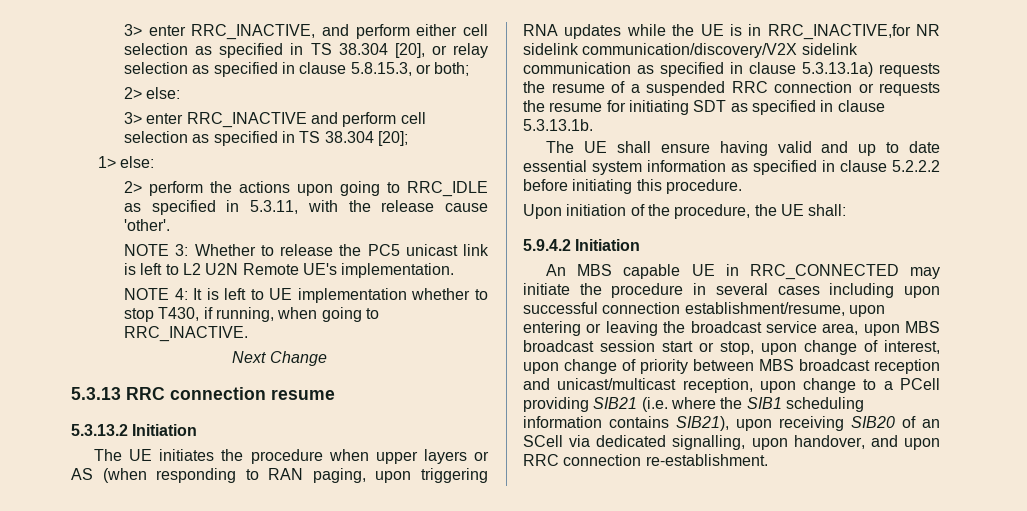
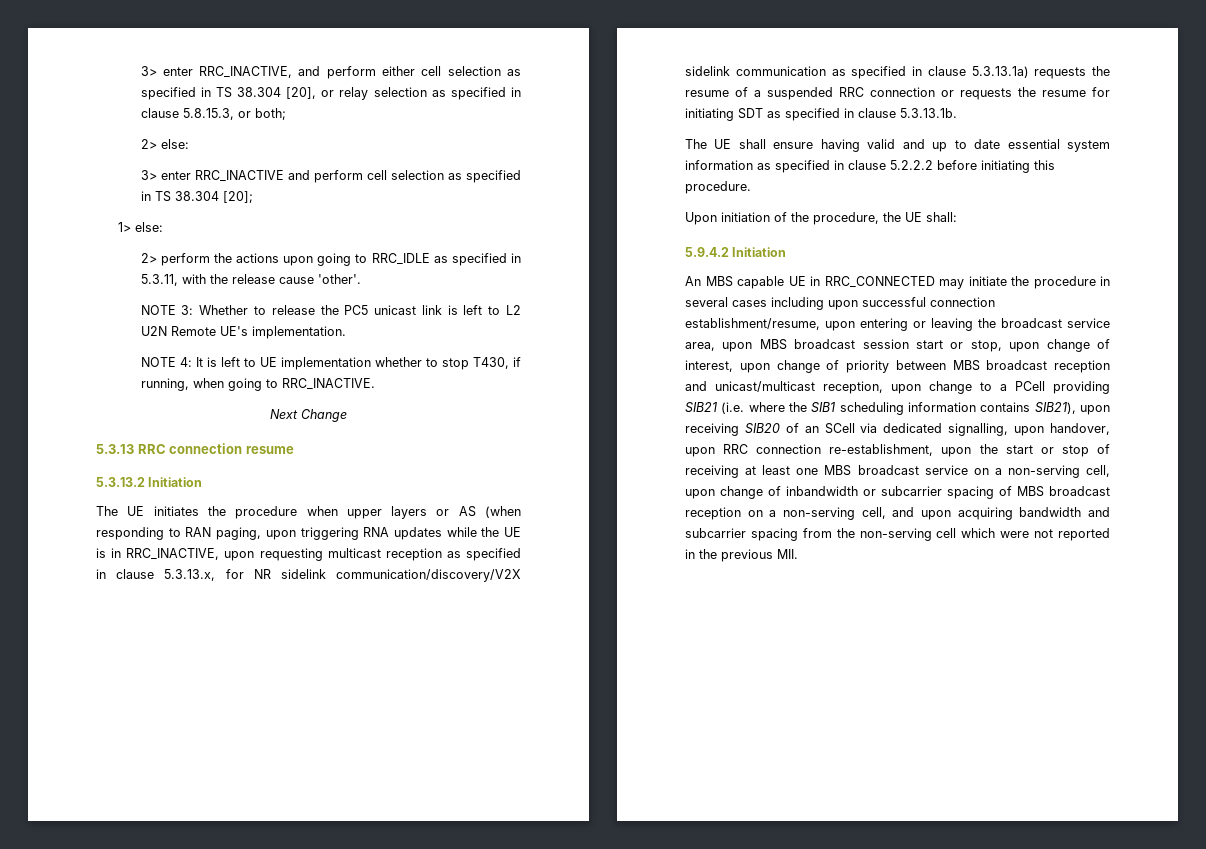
[767,24,911,40] RRC_INACTIVE,for -> [126,548,521,561] [96,569,244,581] RRC_INACTIVE, upon requesting multicast reception as specified in clause 5.3.13.x, for
[870,435,898,447] and -> (1110, 429) none
[645,454,768,466] re-establishment. -> [829,444,1110,457] [685,465,1110,478] [685,486,1110,499] [685,507,1110,520] [685,528,1110,541] [685,549,798,562] re-establishment, upon the start or stop of receiving at least one MBS broadcast service on a non-serving cell, upon change of inbandwidth or subcarrier spacing of MBS broadcast reception on a non-serving cell, and upon acquiring bandwidth and subcarrier spacing from the non-serving cell which were not reported in the previous MII.

